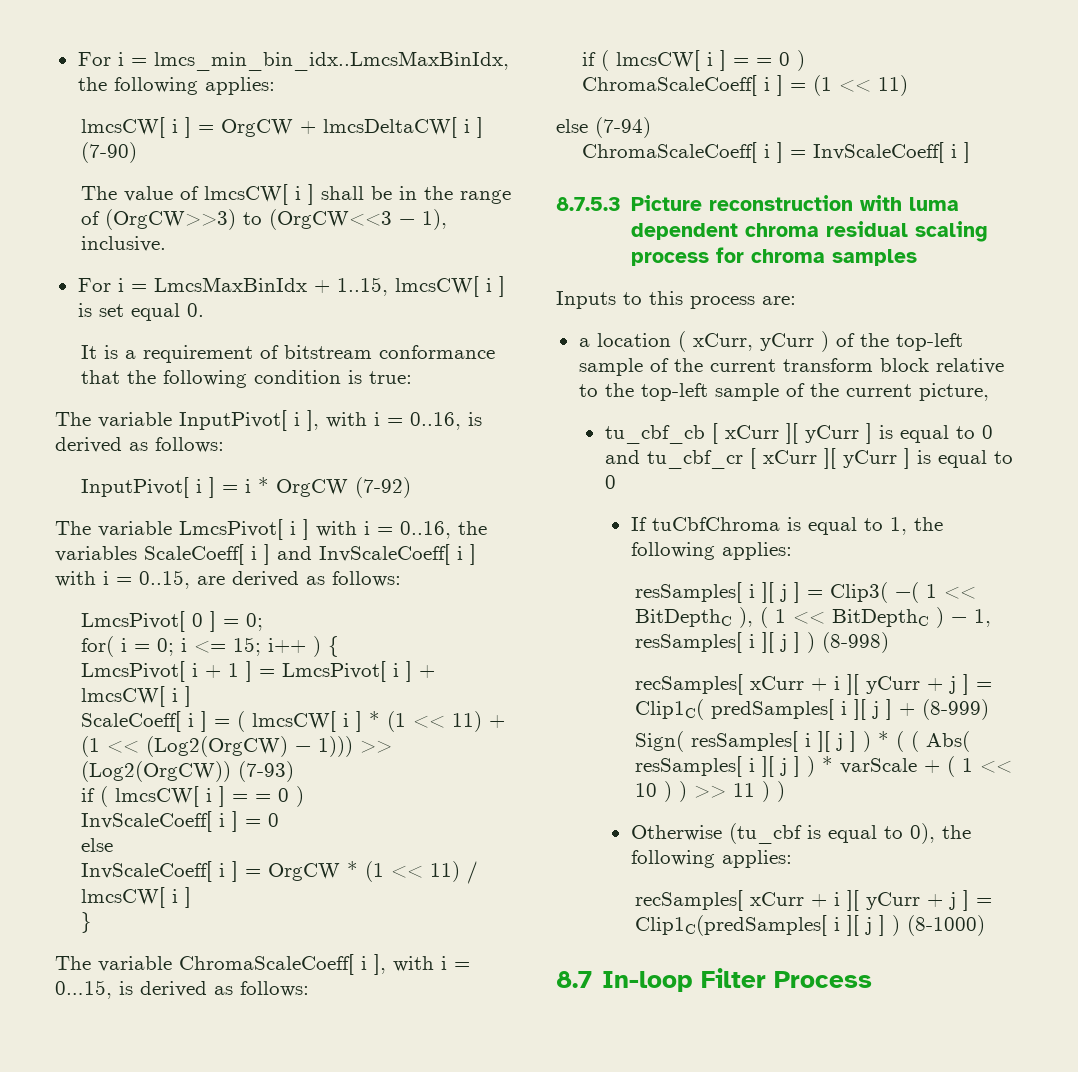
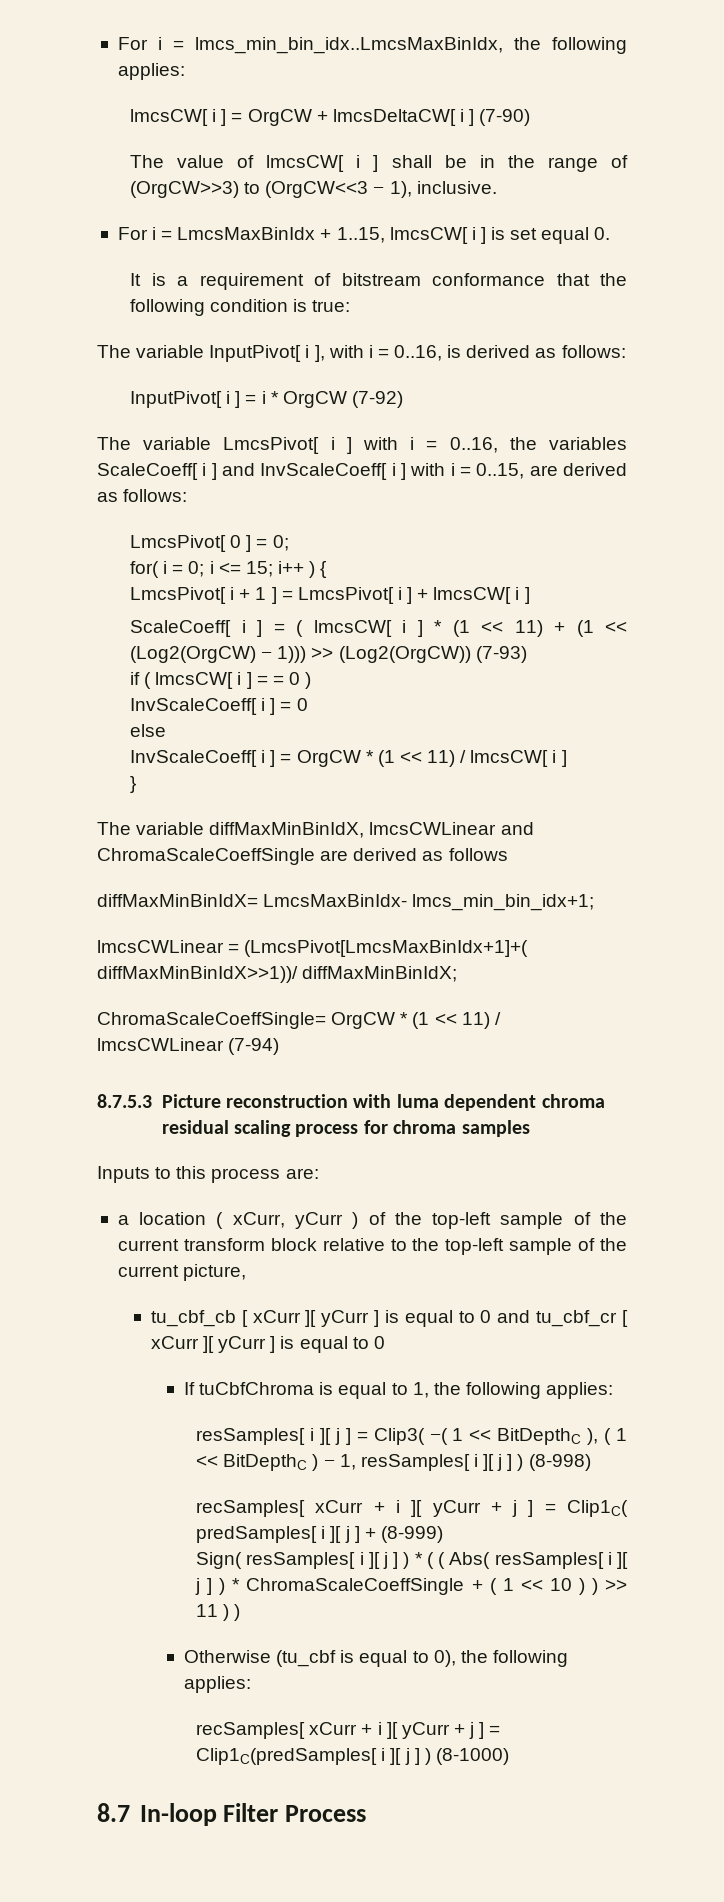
[179,954,470,975] [55,980,309,999] [582,50,806,71] [582,75,909,96] [556,119,588,133] ChromaScaleCoeff[ i ], with i = 0…15, is derived as follows: // if ( lmcsCW[ i ] = = 0 ) // ChromaScaleCoeff[ i ] = (1 << 11) // else -> [209,822,534,838] [97,848,508,865] [97,894,595,911] [97,940,529,957] [97,966,458,983] [97,1012,501,1029] [97,1038,224,1051] diffMaxMinBinIdX, lmcsCWLinear and ChromaScaleCoeffSingle are derived as follows // diffMaxMinBinIdX= LmcsMaxBinIdx- lmcs_min_bin_idx+1; // lmcsCWLinear = (LmcsPivot[LmcsMaxBinIdx+1]+( diffMaxMinBinIdX>>1))/ diffMaxMinBinIdX; // ChromaScaleCoeffSingle= OrgCW * (1 << 11) / lmcsCWLinear
[582,142,971,163] // ChromaScaleCoeff[ i ] = InvScaleCoeff[ i ] -> (280, 1046) none
[839,758,917,774] varScale -> [246,1578,465,1595] ChromaScaleCoeffSingle

